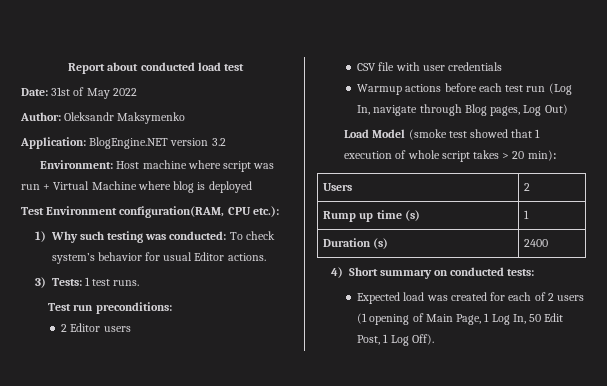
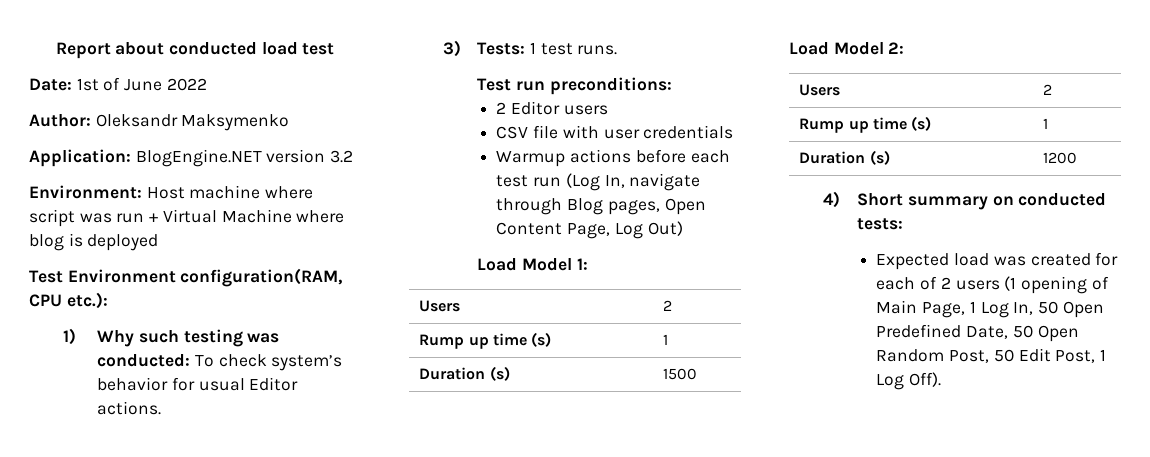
[51,87,110,99] 31st of May -> [76,77,163,91] 1st of June
(521, 111) none -> [664,198,706,215] [496,222,611,239] Open Content Page,
[408,129,541,140] [344,150,556,162] [323,183,353,191] [524,183,531,191] [323,210,420,222] [524,210,530,219] [323,238,389,249] [524,239,549,247] (smoke test showed that 1 execution of whole script takes > 20 min): // Users | 2 // Rump up time (s) | 1 // Duration (s) | 2400 -> [576,258,588,270] [419,300,461,312] [663,300,673,311] [419,332,552,349] [663,334,669,345] [419,366,510,381] [663,368,698,380] [789,42,905,55] [799,84,841,96] [1043,84,1053,95] [799,116,932,133] [1043,118,1049,129] [799,150,890,165] [1043,152,1078,164] 1: // Users | 2 // Rump up time (s) | 1 // Duration (s) | 1500 // Load Model 2: // Users | 2 // Rump up time (s) | 1 // Duration (s) | 1200
(542, 318) none -> [1062,301,1104,318] [876,324,1079,342] [876,349,1014,363] Open Predefined Date, 50 Open Random Post, 50

